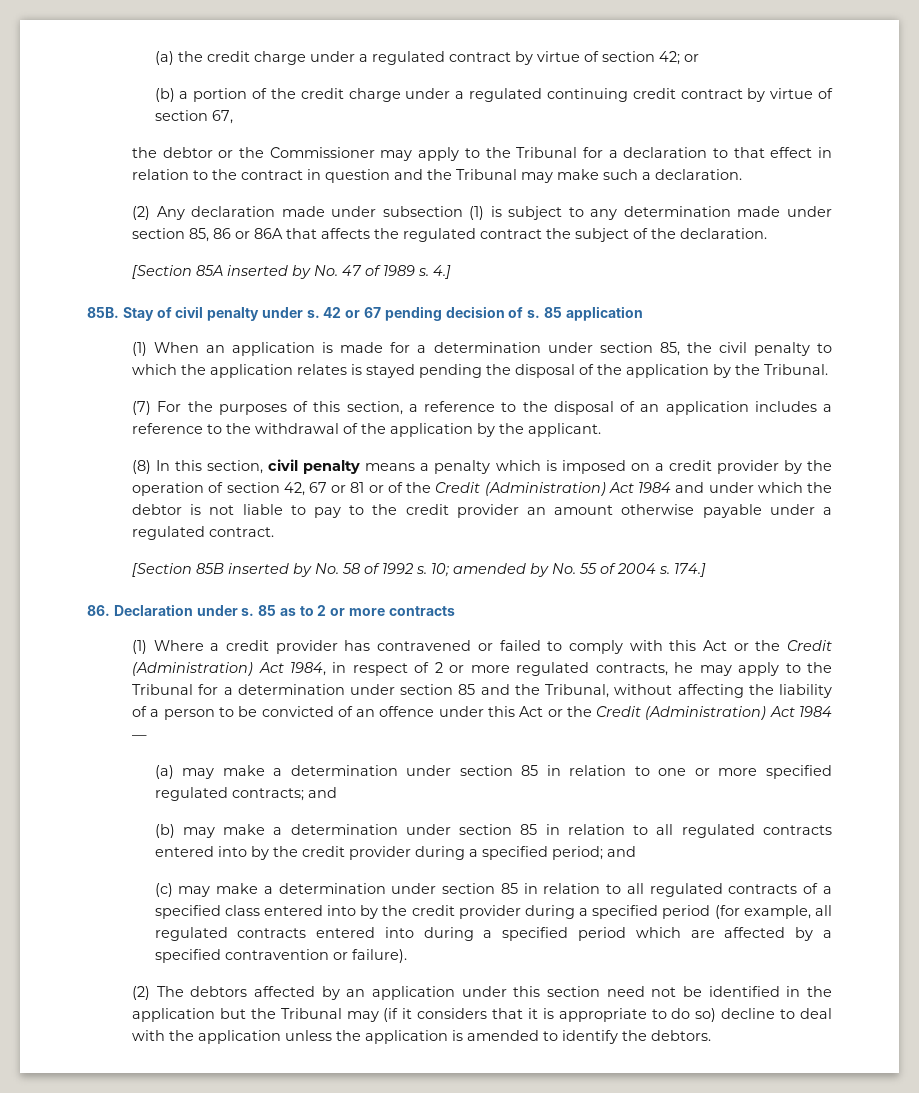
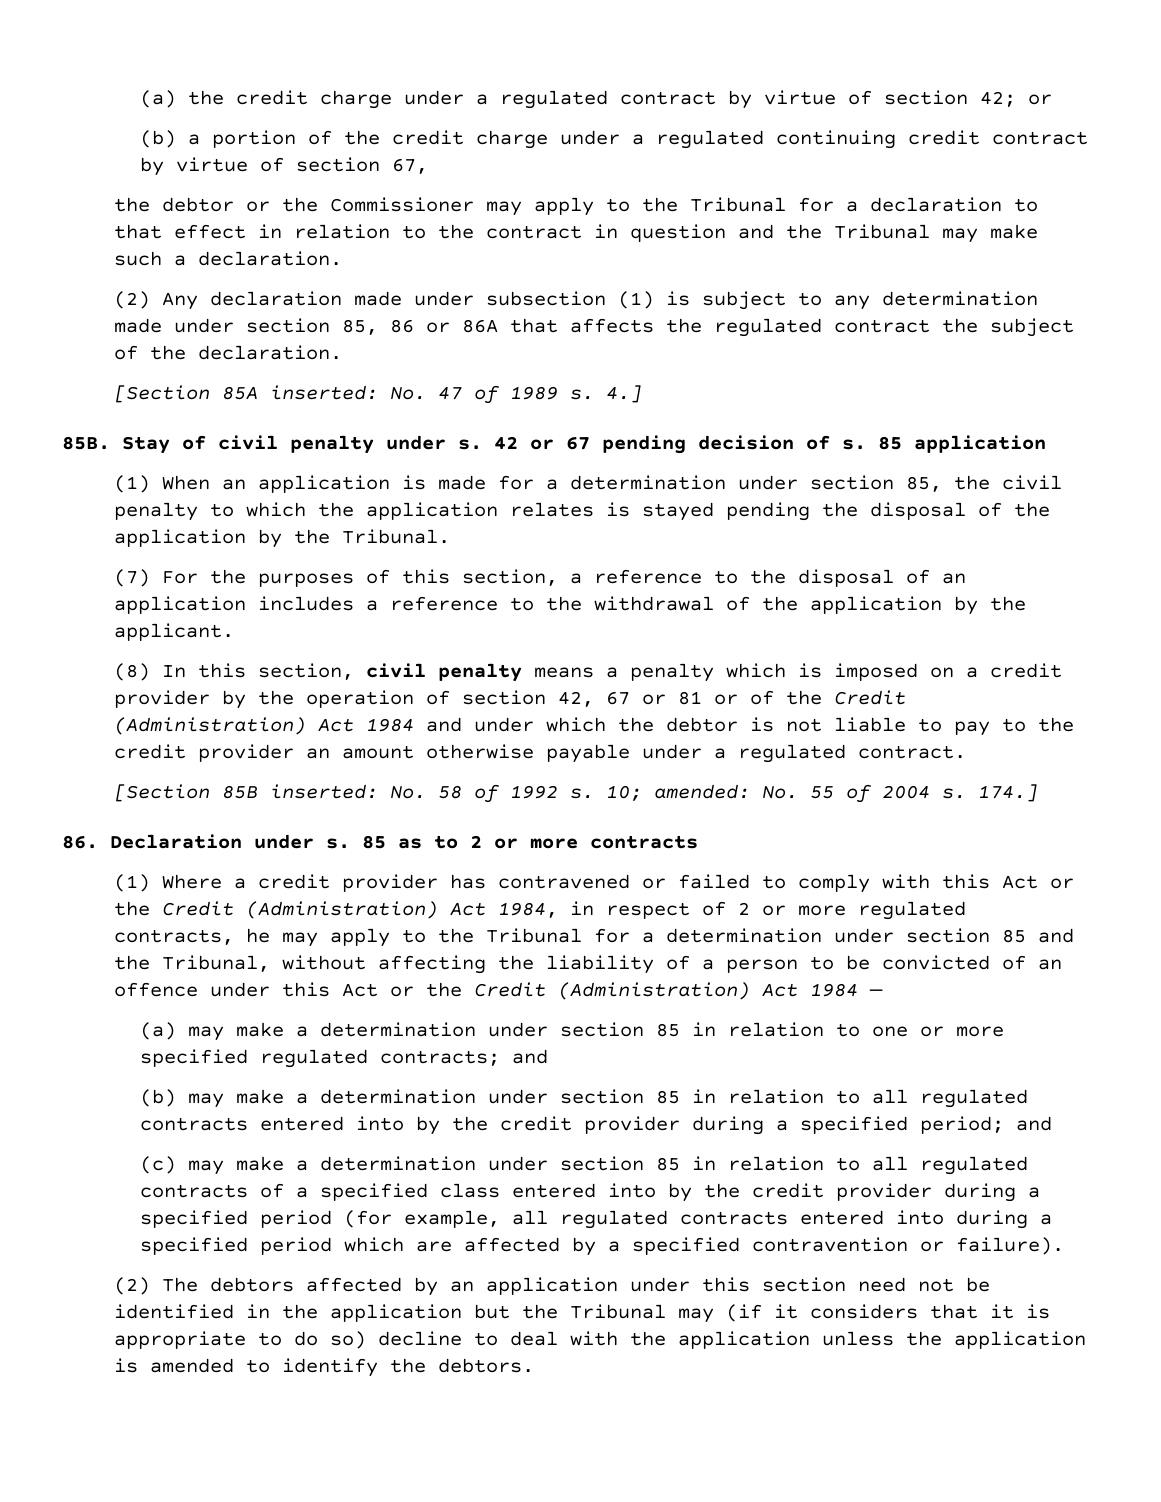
[227,265,312,279] inserted by -> [270,385,379,400] inserted:
[228,563,313,577] inserted by -> [270,784,379,799] inserted:
[453,563,550,577] amended by -> [654,784,751,799] amended:

